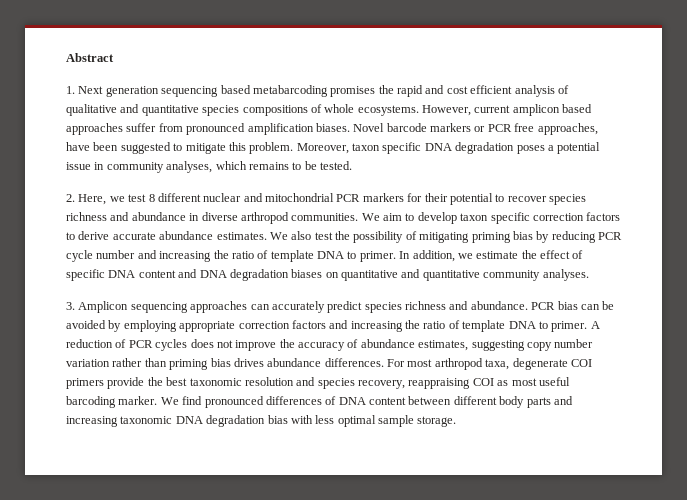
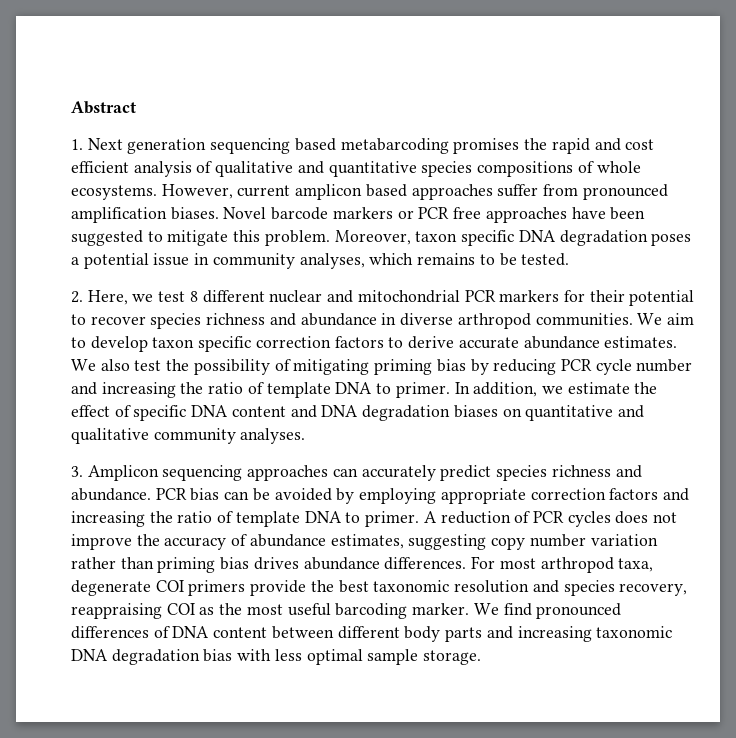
[537,123,598,135] approaches, -> [485,207,567,223] approaches
[422,270,480,281] quantitative -> [71,428,149,444] qualitative
(509, 383) none -> [219,603,243,615] the

